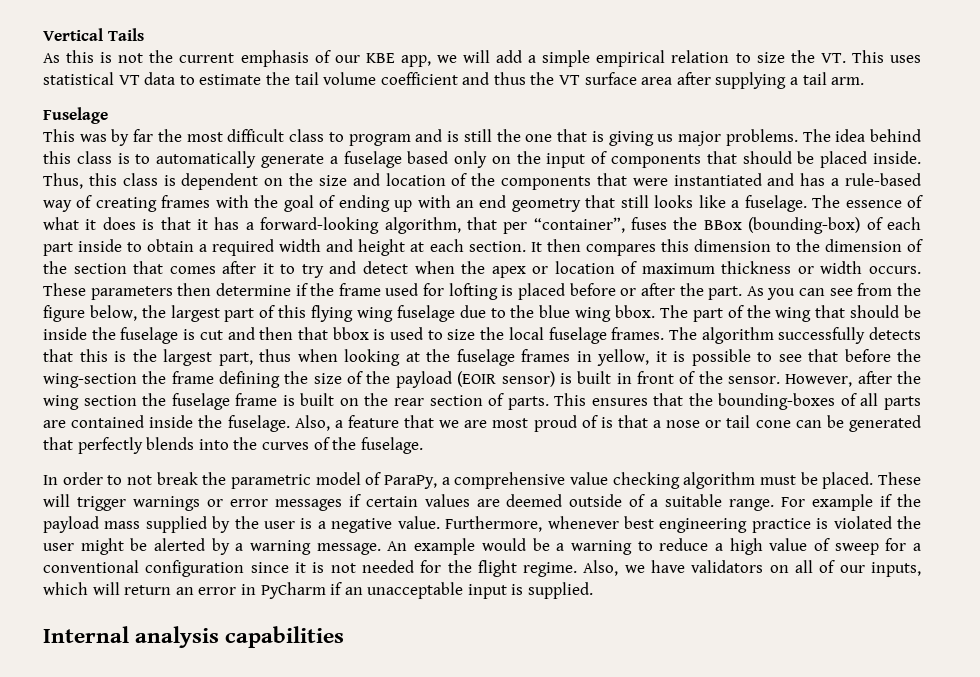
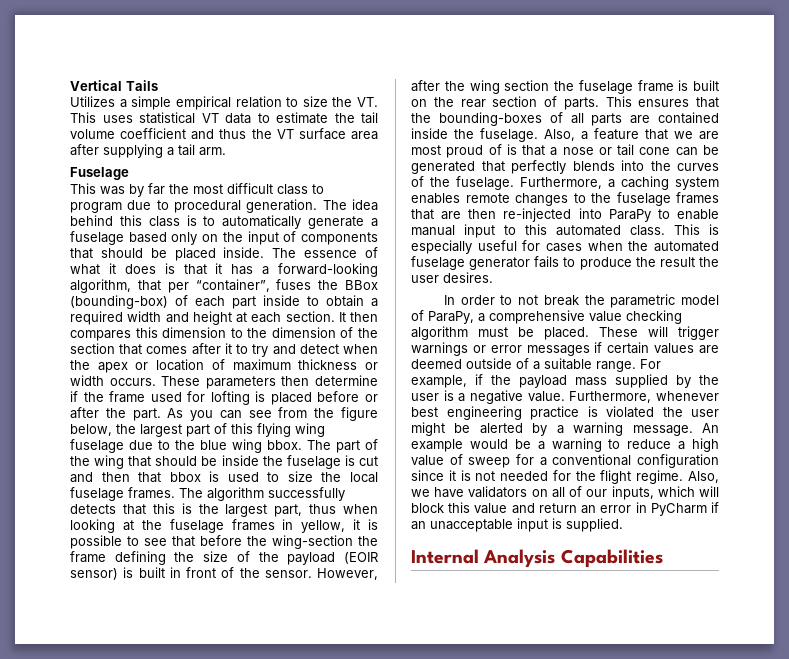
[43,50,523,67] As this is not the current emphasis of our KBE app, we will add -> [70,96,115,107] Utilizes
[415,129,798,146] and is still the one that is giving us major problems. -> [127,199,318,213] due to procedural generation.
[43,173,922,190] [43,195,807,212] Thus, this class is dependent on the size and location of the components that were instantiated and has a rule-based way of creating frames with the goal of ending up with an end geometry that still looks like a fuselage. -> (265, 252) none
(423, 445) none -> [520,176,719,190] [411,192,719,206] [411,208,719,222] [411,224,719,238] [411,240,719,254] [411,256,719,270] [411,272,493,283] Furthermore, a caching system enables remote changes to the fuselage frames that are then re-injected into ParaPy to enable manual input to this automated class. This is especially useful for cases when the automated fuselage generator fails to produce the result the user desires.
[812,494,874,511] example -> [411,375,467,388] example,
(120, 588) none -> [411,502,535,514] block this value and
[135,626,345,648] analysis capabilities -> [483,549,663,568] Analysis Capabilities

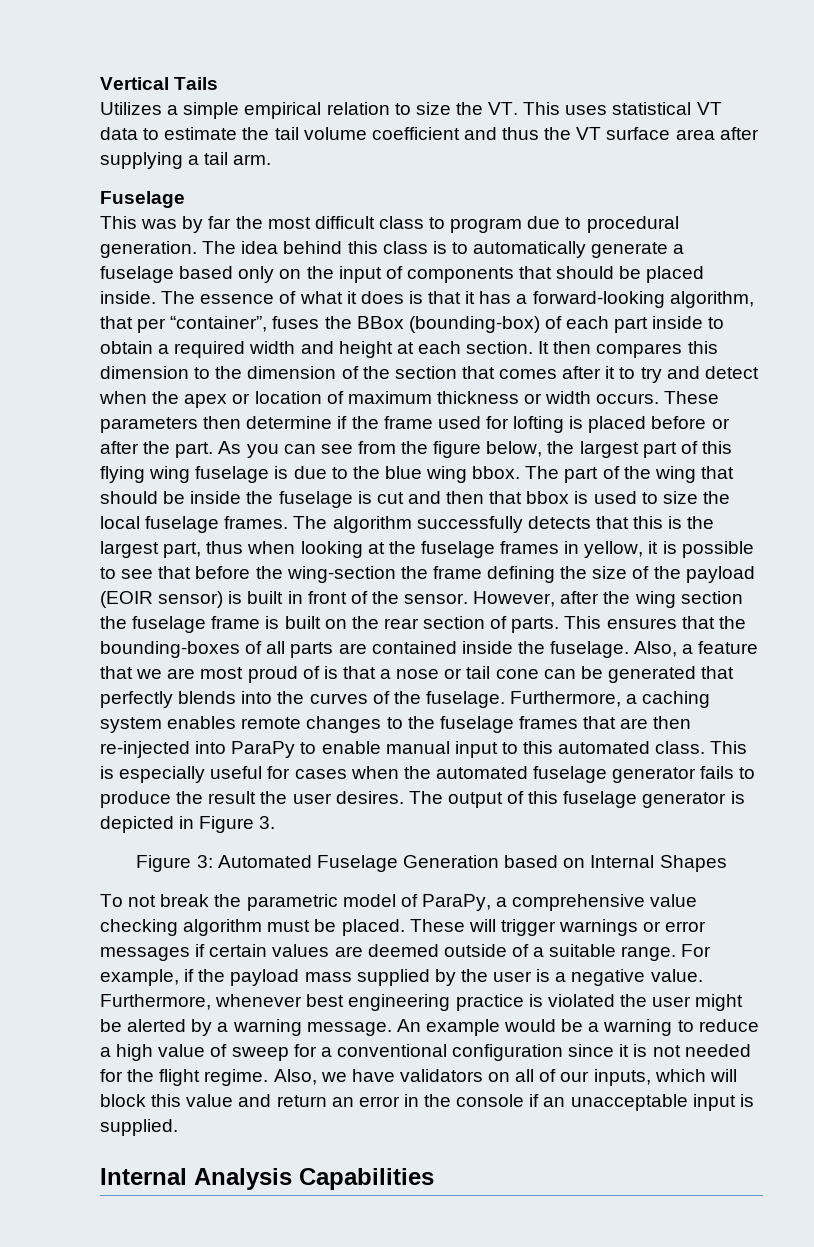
(124, 446) none -> [274,466,289,479] is
[443,295,513,305] // In order to -> [408,791,745,808] [100,816,276,833] [136,855,727,872] [100,894,123,907] The output of this fuselage generator is depicted in Figure 3. // Figure 3: Automated Fuselage Generation based on Internal Shapes // To
[650,503,707,516] PyCharm -> [424,1094,525,1107] the console

